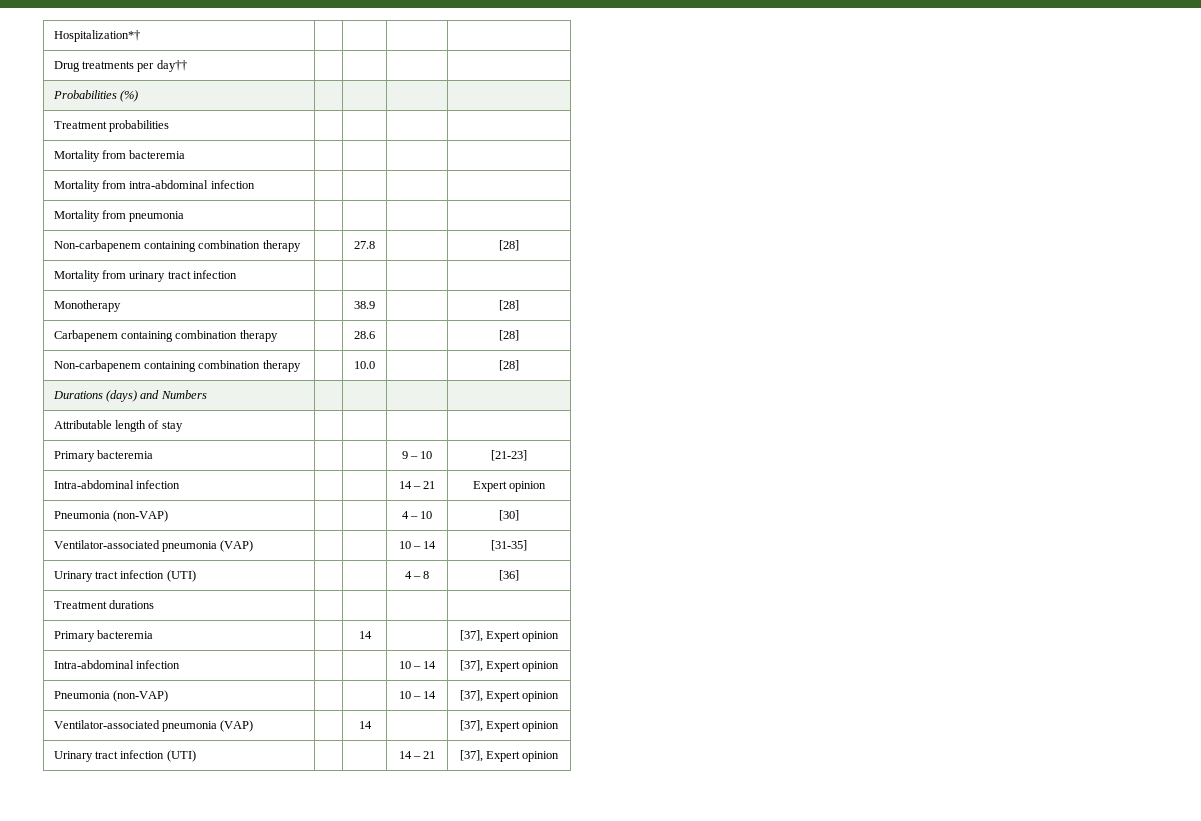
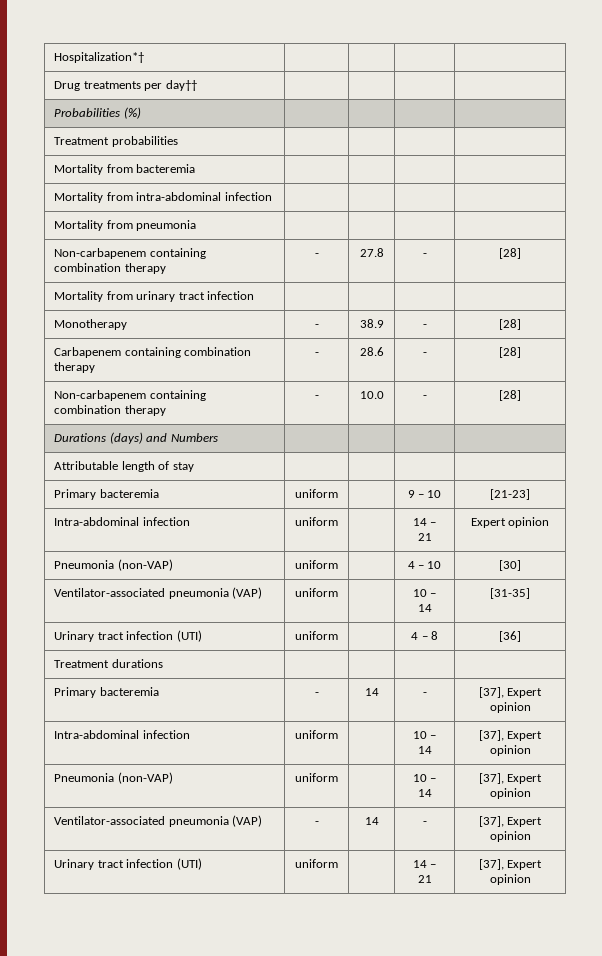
(301, 246) none -> [314,253,319,257] -
(375, 245) none -> [422,253,427,257] -
(121, 306) none -> [314,324,319,328] -
(375, 305) none -> [422,324,427,328] -
(278, 336) none -> [314,352,319,356] -
(375, 335) none -> [422,352,427,356] -
(301, 366) none -> [314,395,319,399] -
(375, 365) none -> [422,395,427,399] -
(154, 454) none -> [295,489,338,498] uniform
(181, 484) none -> [295,517,338,526] uniform
(169, 516) none -> [295,560,338,569] uniform
(254, 546) none -> [295,588,338,597] uniform
(196, 576) none -> [295,631,338,640] uniform
[358,631,372,639] | 14 | -> [314,692,319,696] [364,688,379,696] [422,692,427,696] - | 14 | -
(181, 664) none -> [295,730,338,739] uniform
(169, 696) none -> [295,773,338,782] uniform
[358,721,372,729] | 14 | -> [314,821,319,825] [364,817,379,825] [422,821,427,825] - | 14 | -
(196, 756) none -> [295,859,338,868] uniform

